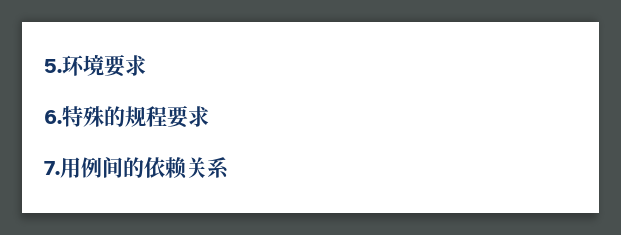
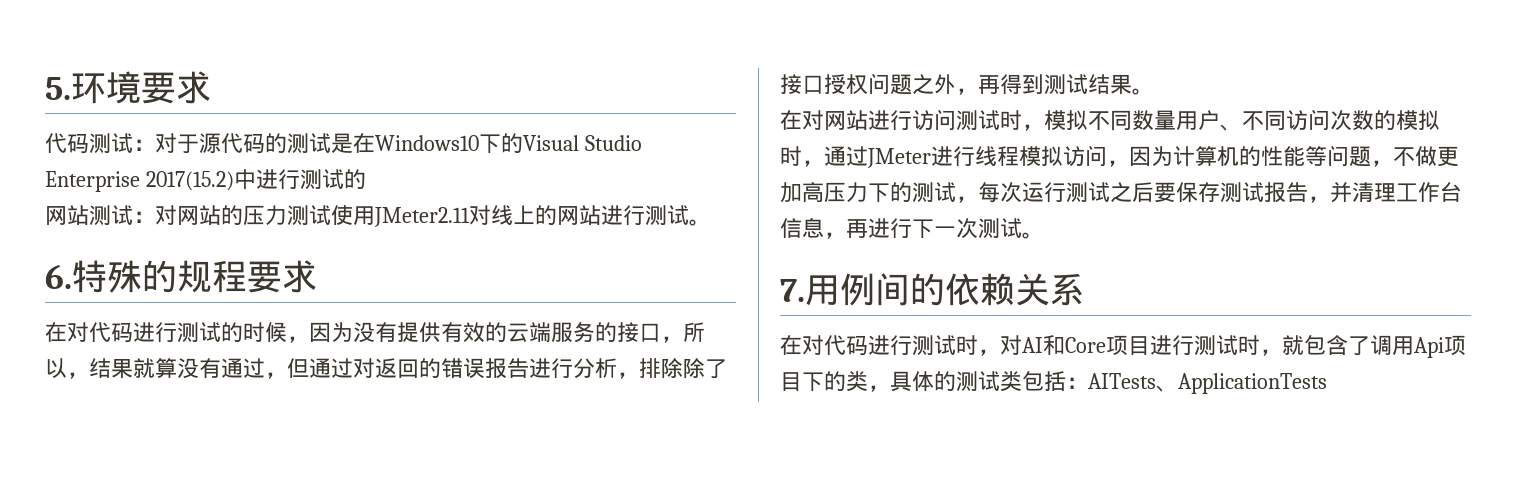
(146, 65) none -> [45,133,642,154] [45,169,366,192] [45,205,711,227] // 代码测试：对于源代码的测试是在Windows10下的Visual Studio Enterprise 2017(15.2)中进行测试的 // 网站测试：对网站的压力测试使用JMeter2.11对线上的网站进行测试。
(209, 116) none -> [45,322,705,343] [45,358,727,379] [780,73,1154,95] [780,109,1440,131] [780,145,1459,168] [780,182,1462,203] [780,217,1044,239] // 在对代码进行测试的时候，因为没有提供有效的云端服务的接口，所以，结果就算没有通过，但通过对返回的错误报告进行分析，排除除了接口授权问题之外，再得到测试结果。 // 在对网站进行访问测试时，模拟不同数量用户、不同访问次数的模拟时，通过JMeter进行线程模拟访问，因为计算机的性能等问题，不做更加高压力下的测试，每次运行测试之后要保存测试报告，并清理工作台信息，再进行下一次测试。
(229, 168) none -> [780,335,1466,358] [780,371,1327,394] // 在对代码进行测试时，对AI和Core项目进行测试时，就包含了调用Api项目下的类，具体的测试类包括：AITests、ApplicationTests

